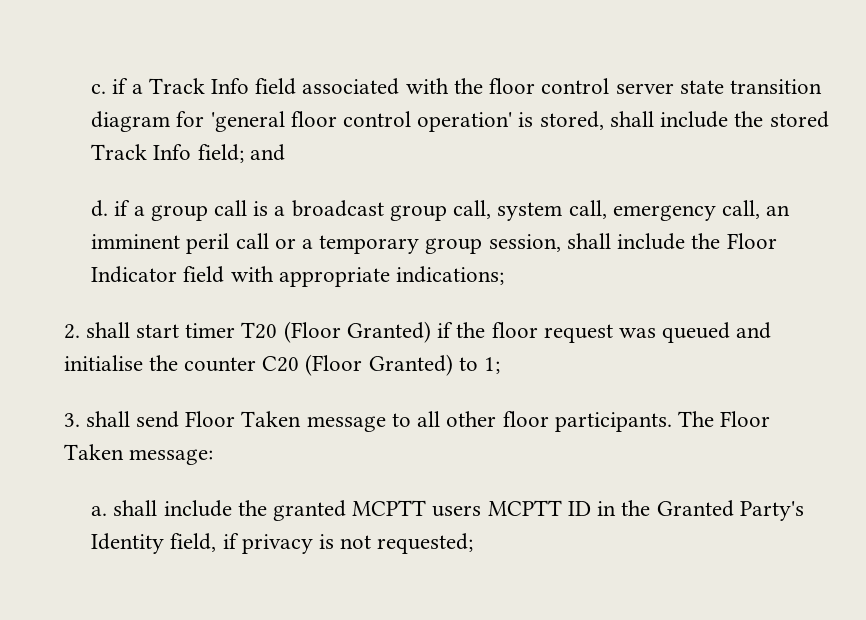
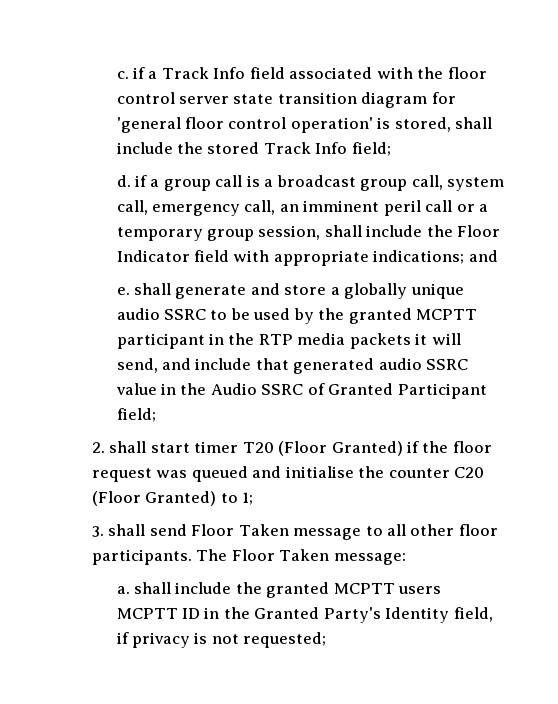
[249,144,285,161] and -> (391, 149) none
(505, 275) none -> [468,250,498,262] [116,283,464,299] [116,308,478,324] [116,333,461,349] [116,358,469,374] [115,383,487,399] [116,408,156,422] and // e. shall generate and store a globally unique audio SSRC to be used by the granted MCPTT participant in the RTP media packets it will send, and include that generated audio SSRC value in the Audio SSRC of Granted Participant field;

